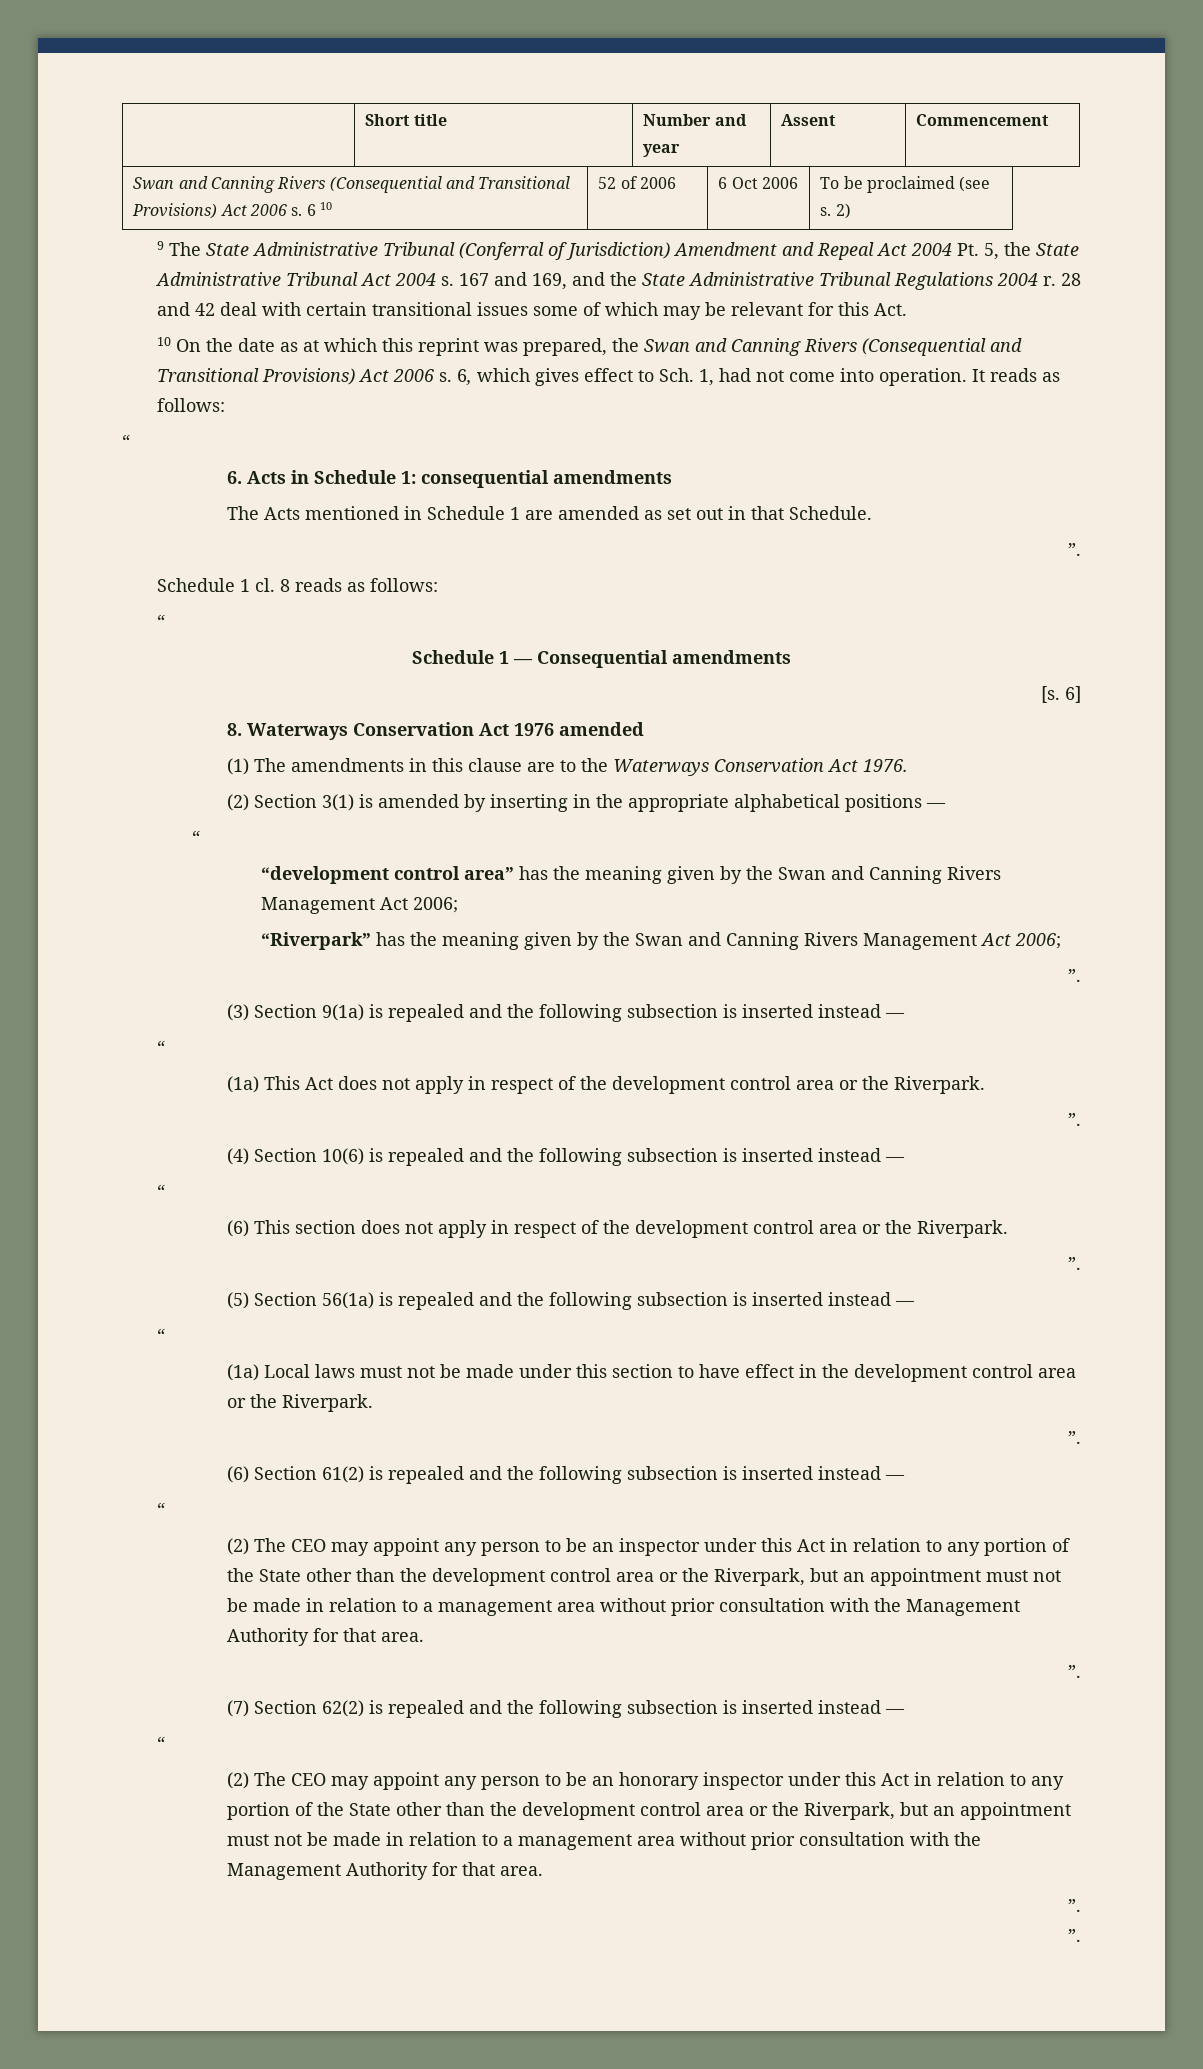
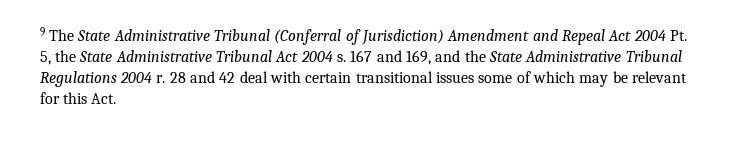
[365,114,447,126] [643,114,747,126] [643,144,681,157] [781,114,837,126] [916,114,1050,126] [133,176,571,193] [132,202,333,219] [598,176,677,189] [718,177,799,189] [820,176,991,193] [820,203,851,219] | Short title | Number and year | Assent | Commencement // Swan and Canning Rivers (Consequential and Transitional Provisions) Act 2006 s. 6 10 | 52 of 2006 | 6 Oct 2006 | To be proclaimed (see s. 2) // -> (39, 31) none
[156,337,1022,356] [156,368,1060,386] [156,398,225,412] [122,434,130,448] [226,470,672,488] [226,506,872,520] [1068,543,1081,556] [156,578,438,592] [156,614,165,628] [412,650,791,668] [1041,686,1081,703] [226,722,644,740] [226,758,908,776] [226,794,946,812] [191,830,200,844] [261,866,1002,884] [261,897,459,914] [261,932,1062,950] [1068,969,1081,982] [226,1004,905,1022] [156,1040,165,1054] [226,1076,985,1094] [1068,1113,1081,1126] [226,1148,905,1166] [156,1184,165,1198] [226,1220,1008,1238] [1068,1257,1081,1270] [226,1292,915,1310] [156,1328,165,1342] [226,1364,1076,1382] [226,1394,373,1412] [1068,1431,1081,1444] [226,1466,905,1484] [156,1502,165,1516] [226,1538,1070,1556] [226,1568,1061,1586] [226,1598,1020,1616] [226,1628,424,1646] [1068,1665,1081,1678] [226,1700,905,1718] [156,1736,165,1750] [226,1772,1064,1790] [226,1802,1071,1820] [226,1832,981,1850] [226,1862,543,1880] [1068,1899,1081,1912] [1068,1929,1081,1942] // 10 On the date as at which this reprint was prepared, the Swan and Canning Rivers (Consequential and Transitional Provisions) Act 2006 s. 6, which gives effect to Sch. 1, had not come into operation. It reads as follows: // “ // 6. Acts in Schedule 1: consequential amendments // The Acts mentioned in Schedule 1 are amended as set out in that Schedule. // ”. // Schedule 1 cl. 8 reads as follows: // “ // Schedule 1 — Consequential amendments // [s. 6] // 8. Waterways Conservation Act 1976 amended // (1) The amendments in this clause are to the Waterways Conservation Act 1976. // (2) Section 3(1) is amended by inserting in the appropriate alphabetical positions — // “ // “development control area” has the meaning given by the Swan and Canning Rivers Management Act 2006; // “Riverpark” has the meaning given by the Swan and Canning Rivers Management Act 2006; // ”. // (3) Section 9(1a) is repealed and the following subsection is inserted instead — // “ // (1a) This Act does not apply in respect of the development control area or the Riverpark. // ”. // (4) Section 10(6) is repealed and the following subsection is inserted instead — // “ // (6) This section does not apply in respect of the development control area or the Riverpark. // ”. // (5) Section 56(1a) is repealed and the following subsection is inserted instead — // “ // (1a) Local laws must not be made under this section to have effect in the development control area or the Riverpark. // ”. // (6) Section 61(2) is repealed and the following subsection is inserted instead — // “ // (2) The CEO may appoint any person to be an inspector under this Act in relation to any portion of the State other than the development control area or the Riverpark, but an appointment must not be made in relation to a management area without prior consultation with the Management Authority for that area. // ”. // (7) Section 62(2) is repealed and the following subsection is inserted instead — // “ // (2) The CEO may appoint any person to be an honorary inspector under this Act in relation to any portion of the State other than the development control area or the Riverpark, but an appointment must not be made in relation to a management area without prior consultation with the Management Authority for that area. // ”. // ”. -> (117, 98) none

